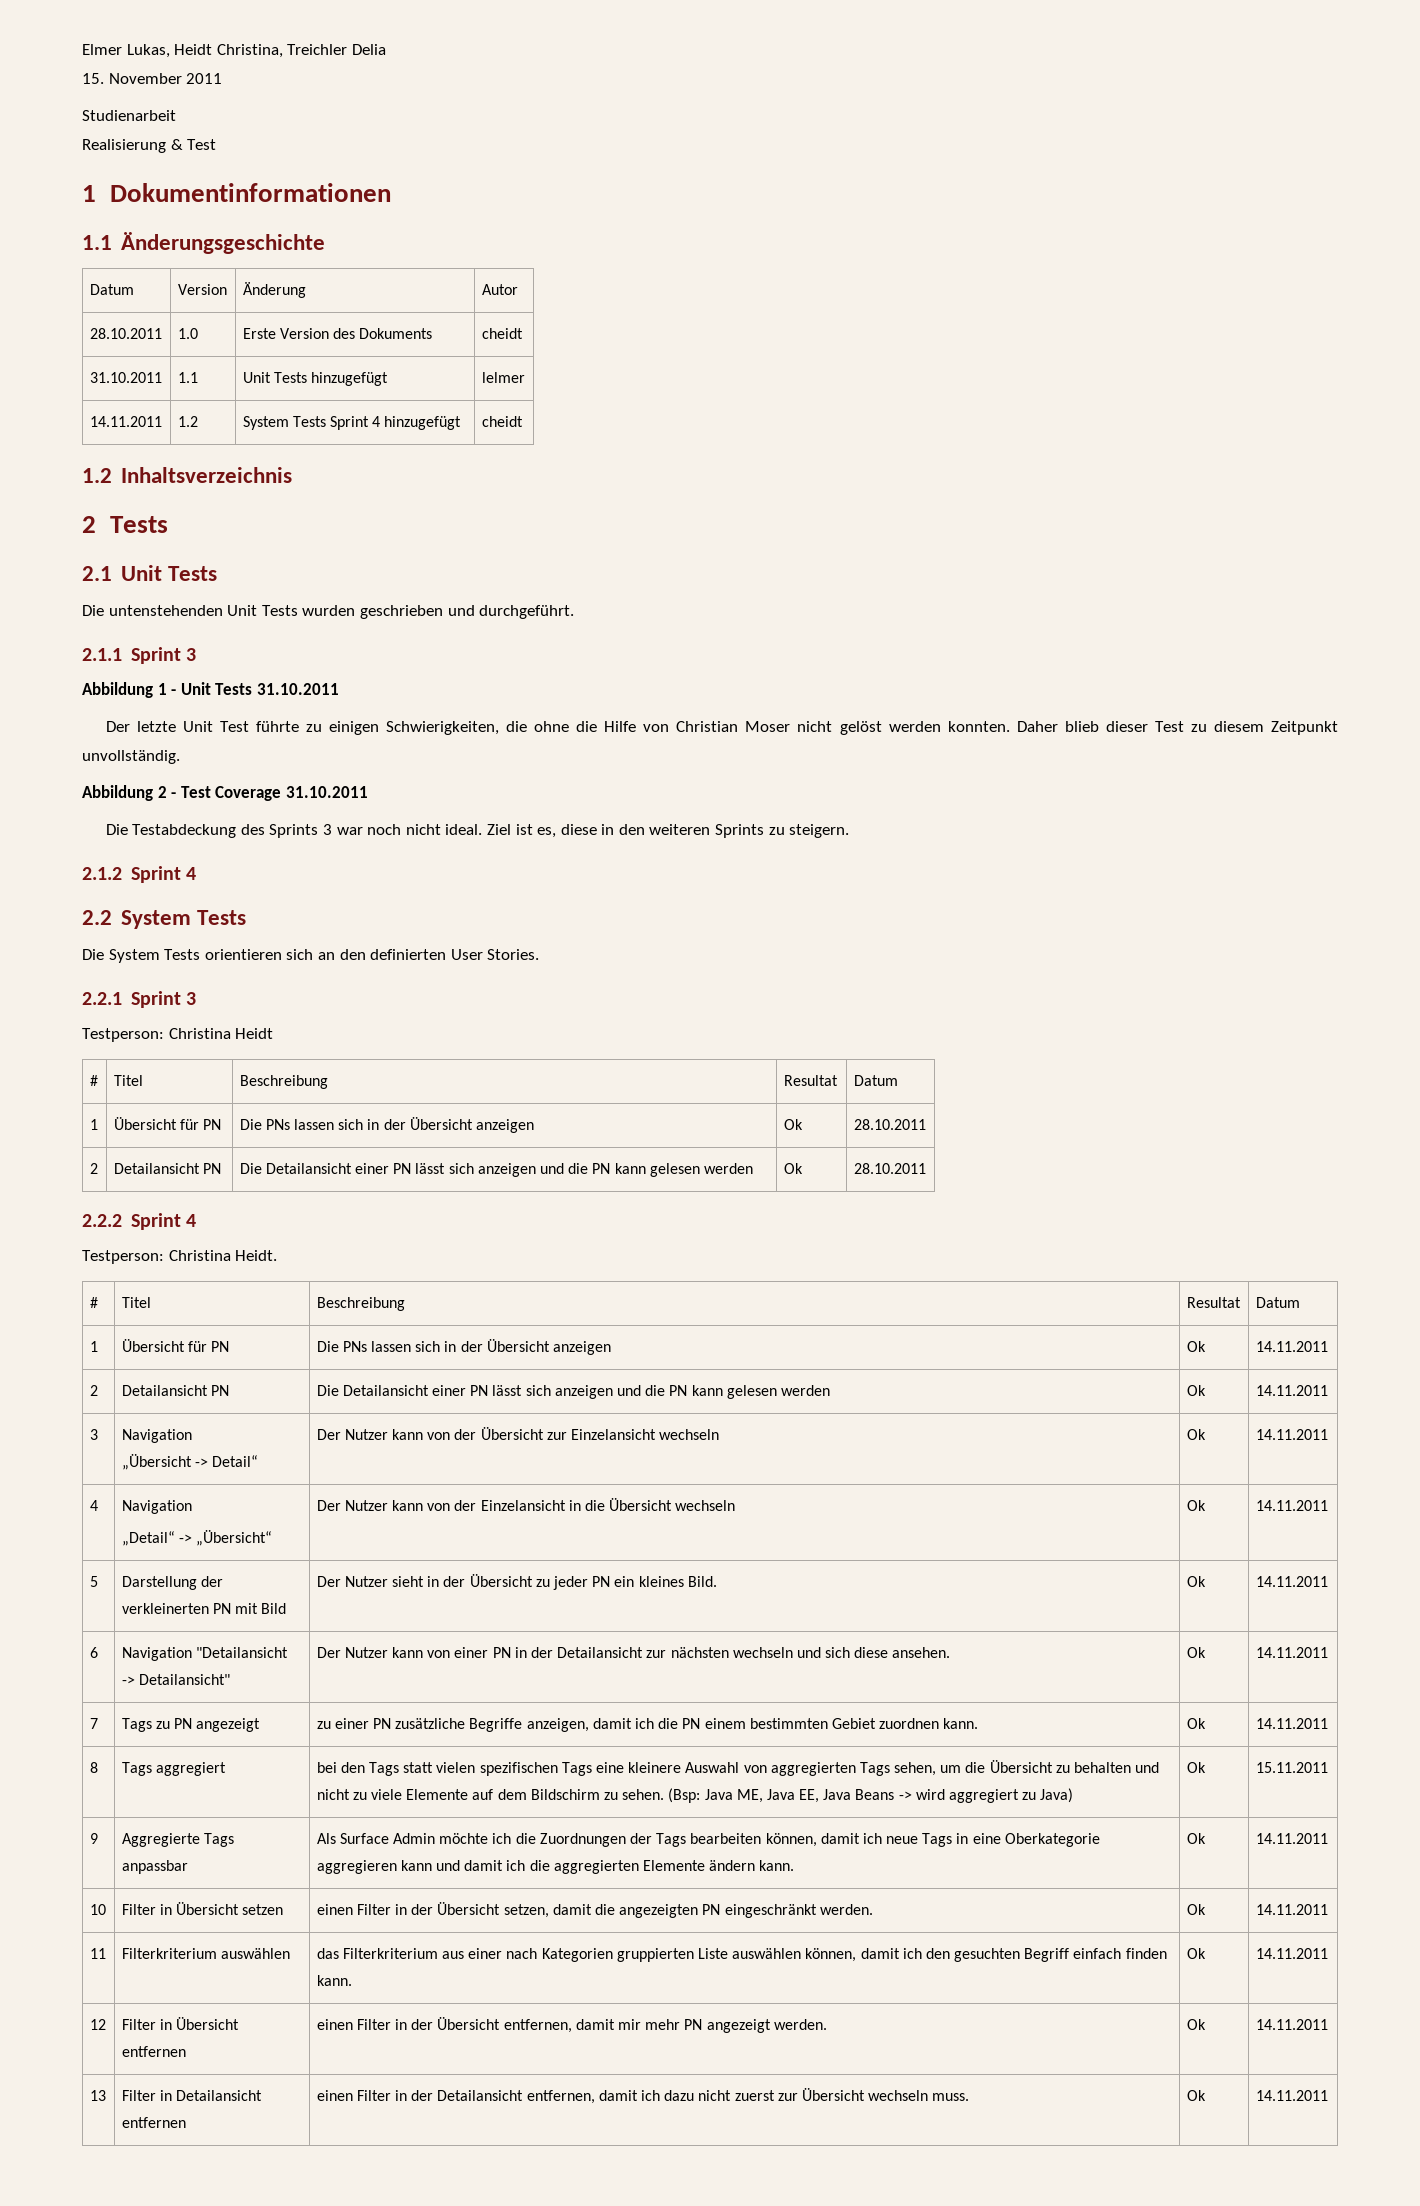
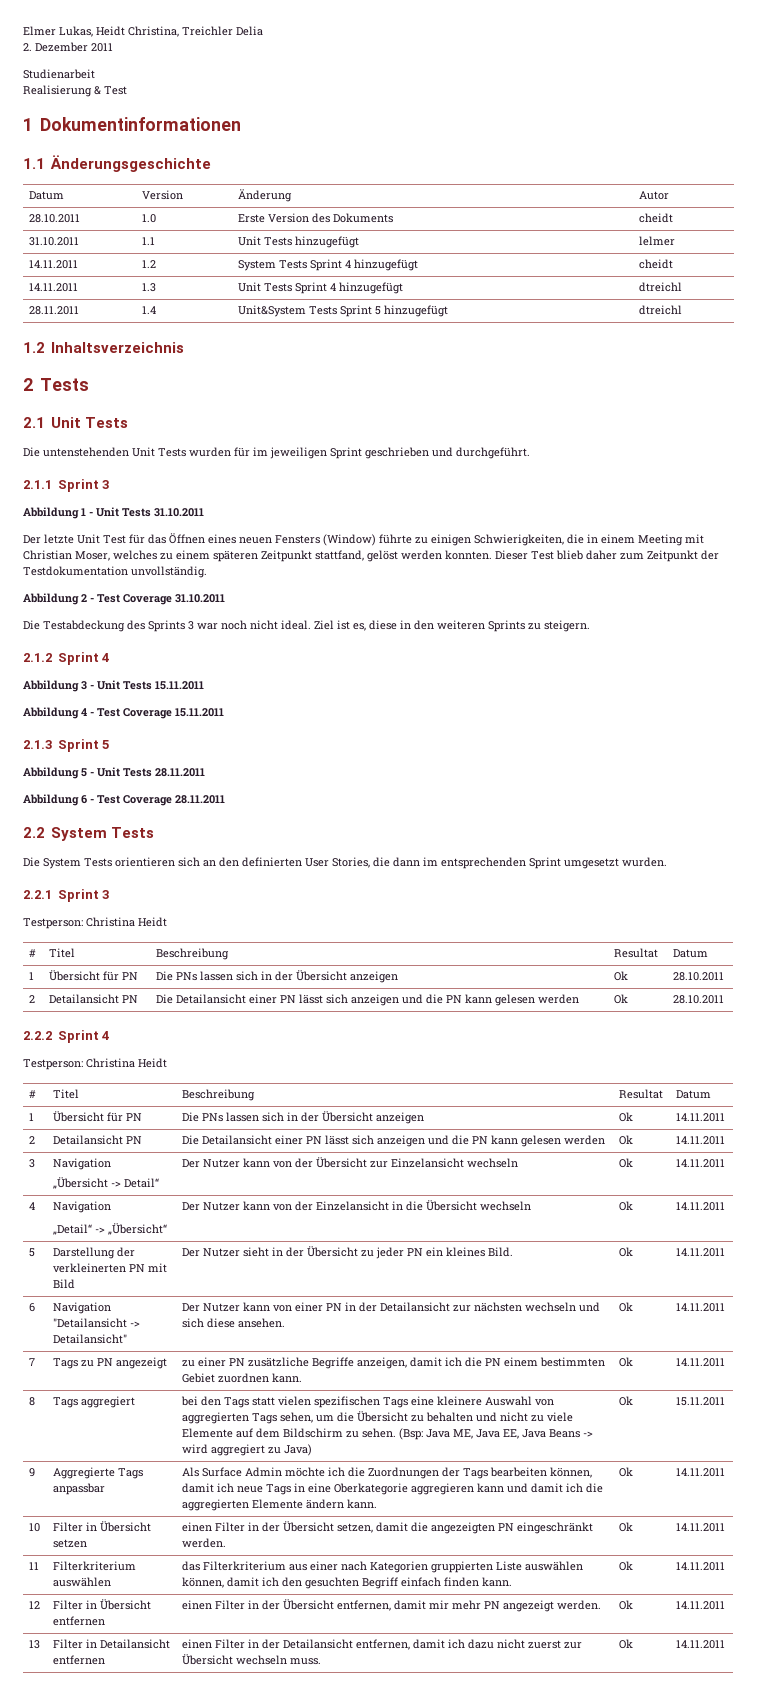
[82,73,182,84] 15. November -> [23,42,88,52] 2. Dezember
(523, 421) none -> [29,283,79,292] [142,283,157,292] [238,282,404,294] [639,282,683,292] [29,306,80,315] [142,306,157,314] [238,305,449,317] [639,305,683,315] // 14.11.2011 | 1.3 | Unit Tests Sprint 4 hinzugefügt | dtreichl // 28.11.2011 | 1.4 | Unit&System Tests Sprint 5 hinzugefügt | dtreichl
(356, 610) none -> [234,447,362,459] für im jeweiligen Sprint
(249, 726) none -> [129,533,376,546] für das Öffnen eines neuen Fensters (Window)
[534,721,1338,735] ohne die Hilfe von Christian Moser nicht gelöst werden konnten. Daher blieb dieser Test zu diesem Zeitpunkt -> [587,534,704,546] [23,550,719,562] [23,566,128,576] in einem Meeting mit Christian Moser, welches zu einem späteren Zeitpunkt stattfand, gelöst werden konnten. Dieser Test blieb daher zum Zeitpunkt der Testdokumentation
(196, 873) none -> [23,680,204,692] [23,707,224,719] [23,739,110,752] [23,767,205,779] [23,794,225,806] // Abbildung 3 - Unit Tests 15.11.2011 // Abbildung 4 - Test Coverage 15.11.2011 // 2.1.3 Sprint 5 // Abbildung 5 - Unit Tests 28.11.2011 // Abbildung 6 - Test Coverage 28.11.2011
[487,949,540,960] Stories. -> [332,857,667,869] Stories, die dann im entsprechenden Sprint umgesetzt wurden.
[235,1250,278,1261] Heidt. -> [138,1058,167,1068] Heidt

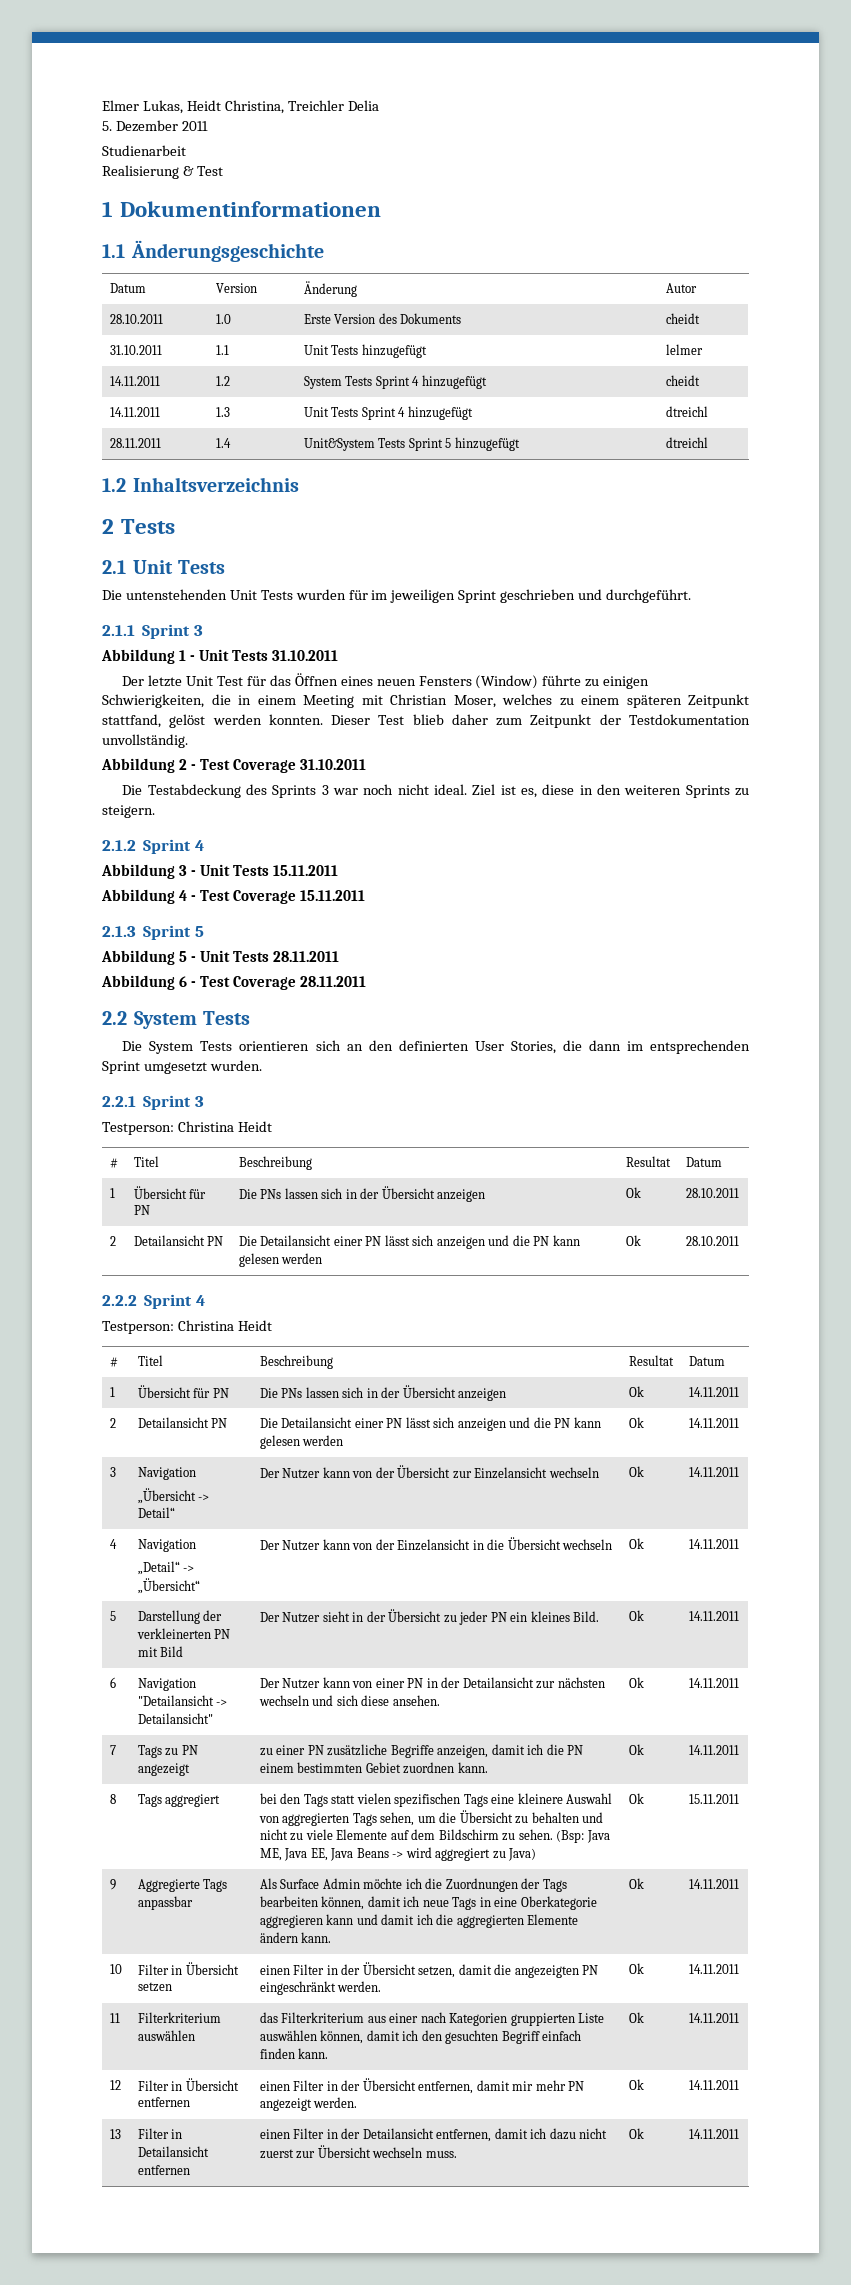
[23,43,32,51] 2. -> [102,121,112,131] 5.

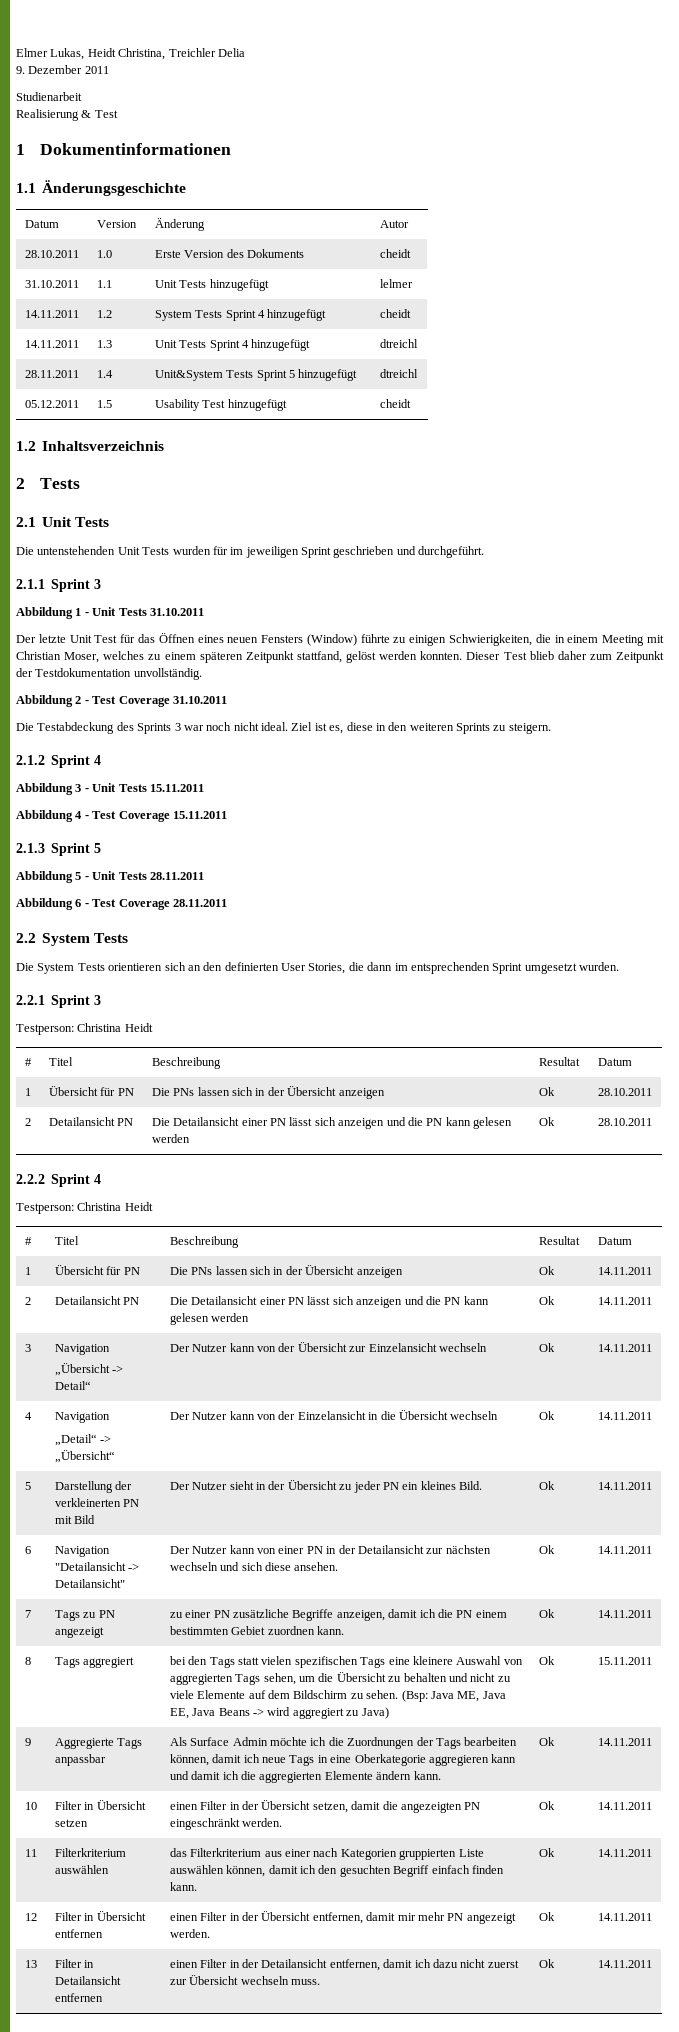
[102,121,112,131] 5. -> [16,66,25,74] 9.
(708, 442) none -> [24,400,79,408] [96,400,112,408] [154,399,287,411] [379,399,411,408] // 05.12.2011 | 1.5 | Usability Test hinzugefügt | cheidt

